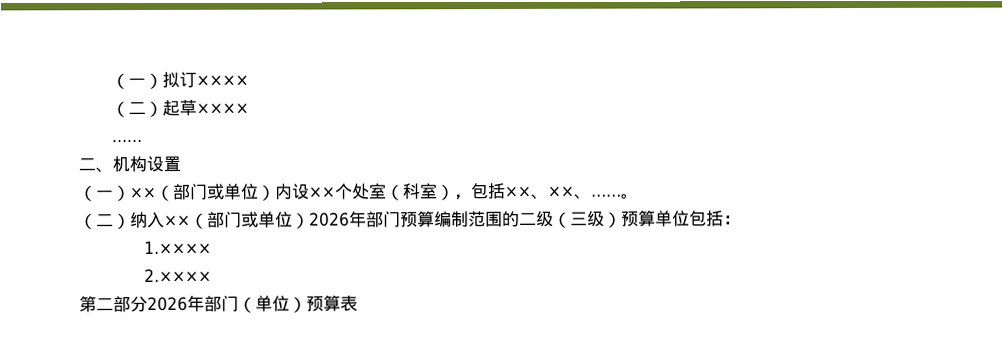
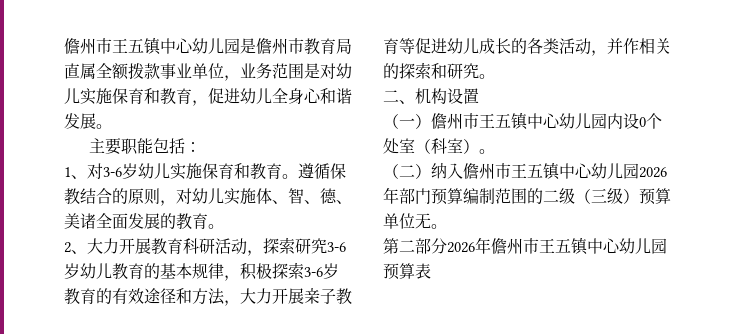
[110,71,249,90] [110,99,249,118] [110,139,142,143] （一）拟订×××× // （二）起草×××× // …… -> [64,37,352,55] [64,63,352,81] [64,88,352,106] [64,113,112,129] [88,138,201,155] [64,163,346,180] [64,188,352,206] [64,213,224,230] [64,237,346,256] [64,262,339,281] [64,288,352,306] [383,38,671,56] [383,62,495,79] 儋州市王五镇中心幼儿园是儋州市教育局直属全额拨款事业单位，业务范围是对幼儿实施保育和教育，促进幼儿全身心和谐发展。 // 主要职能包括： // 1、对3-6岁幼儿实施保育和教育。遵循保教结合的原则，对幼儿实施体、智、德、美诸全面发展的教育。 // 2、大力开展教育科研活动，探索研究3-6岁幼儿教育的基本规律，积极探索3-6岁教育的有效途径和方法，大力开展亲子教育等促进幼儿成长的各类活动，并作相关的探索和研究。
[130,182,639,201] [79,211,310,230] ××（部门或单位）内设××个处室（科室），包括××、××、……。 // （二）纳入××（部门或单位） -> [431,112,662,130] [383,138,495,154] [383,162,639,180] 儋州市王五镇中心幼儿园内设0个处室（科室）。 // （二）纳入儋州市王五镇中心幼儿园
[689,210,741,227] [144,240,213,254] [144,268,213,282] 包括： // 1.×××× // 2.×××× -> [415,213,447,229] 无。
[204,295,307,313] 部门（单位） -> [491,237,667,255] 儋州市王五镇中心幼儿园

